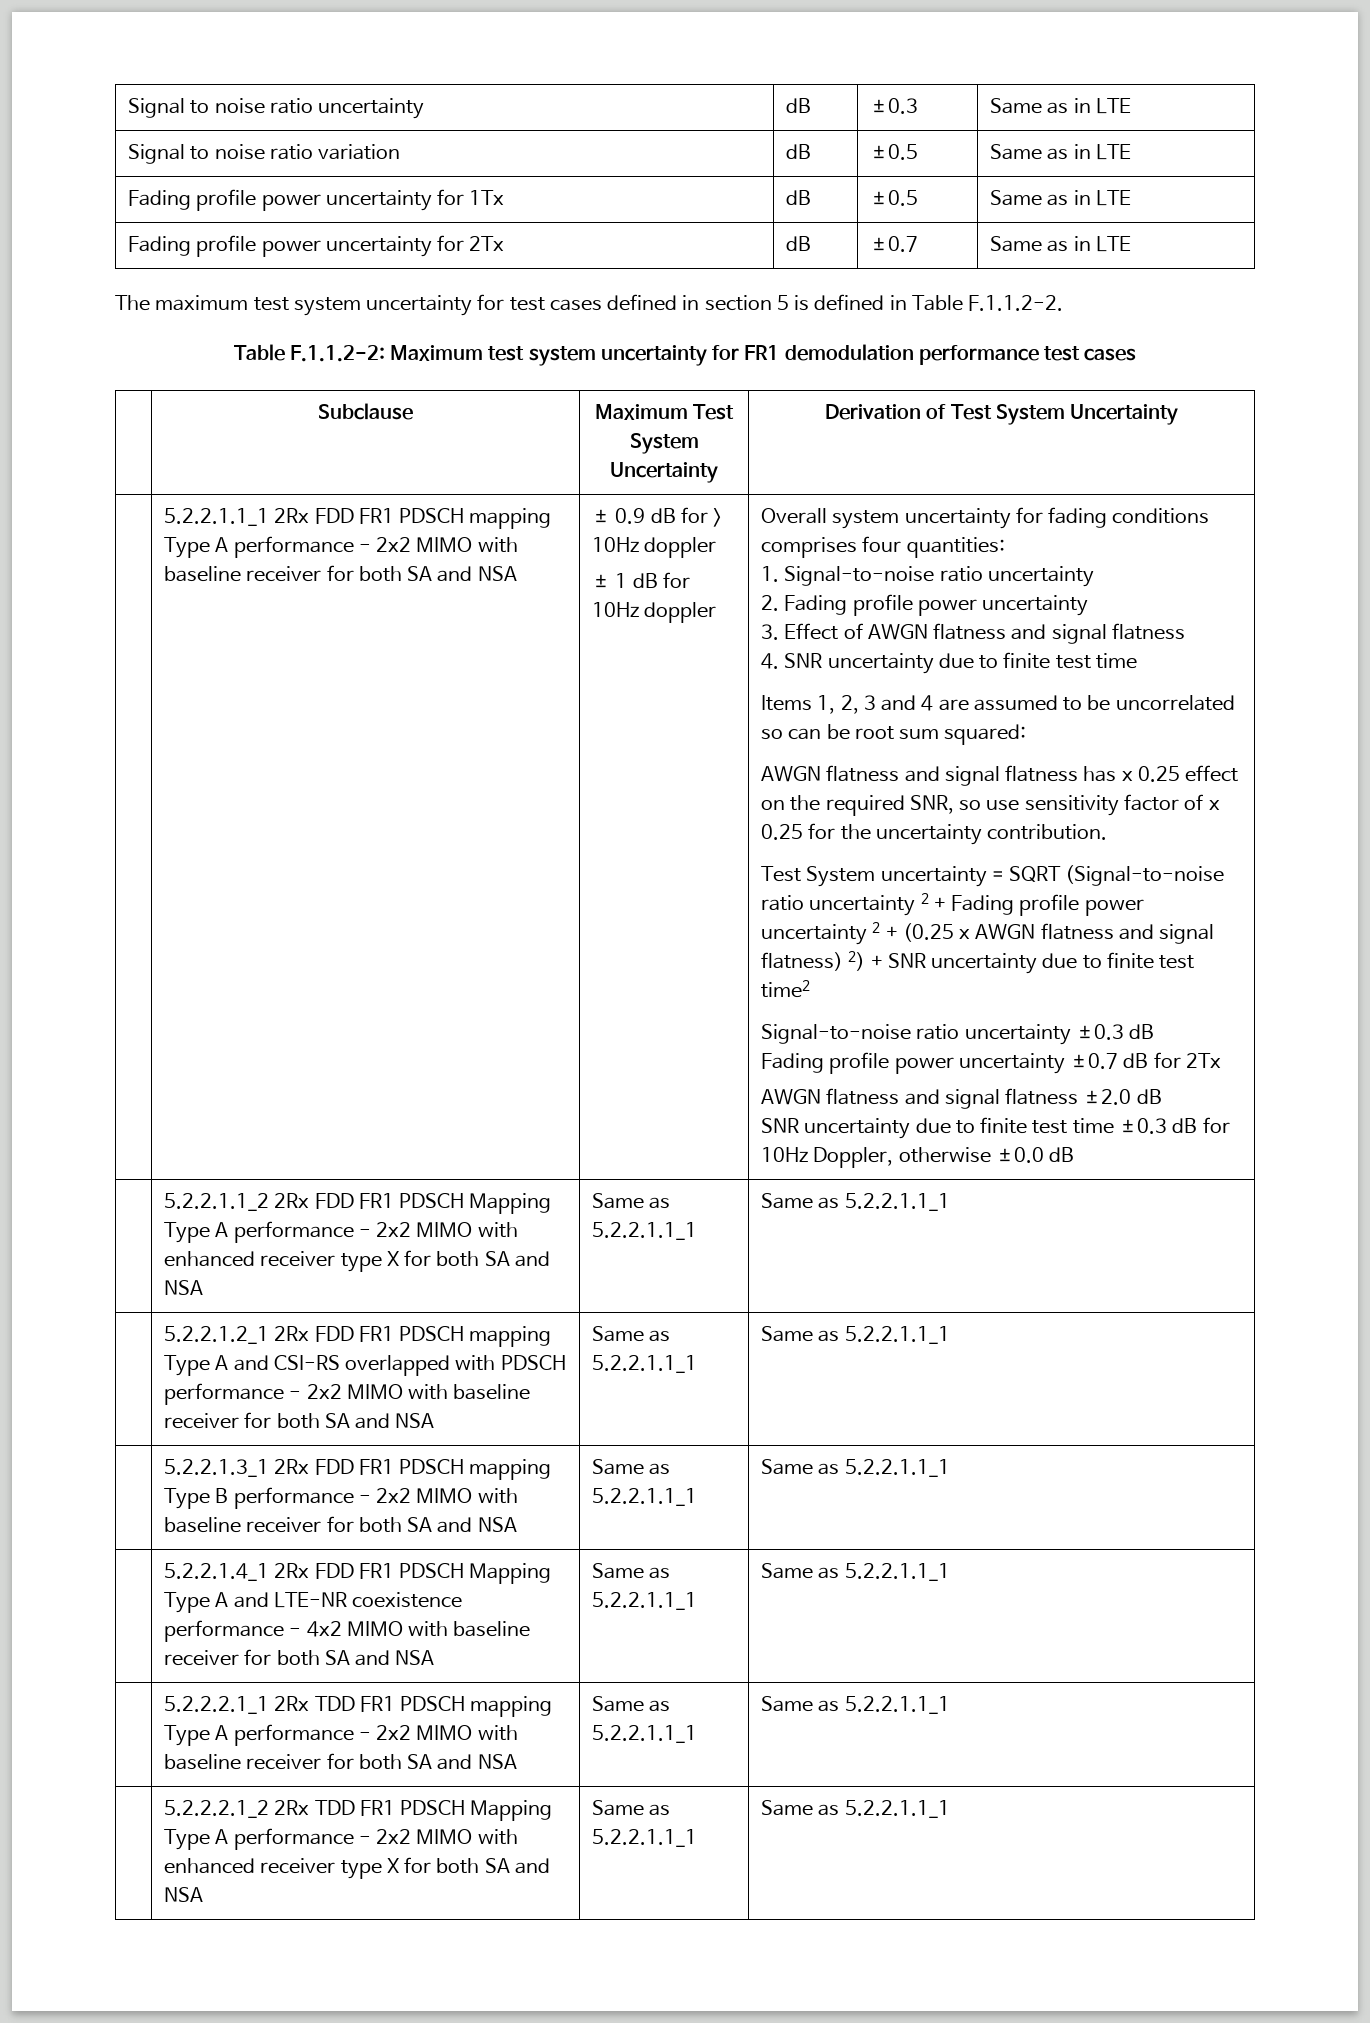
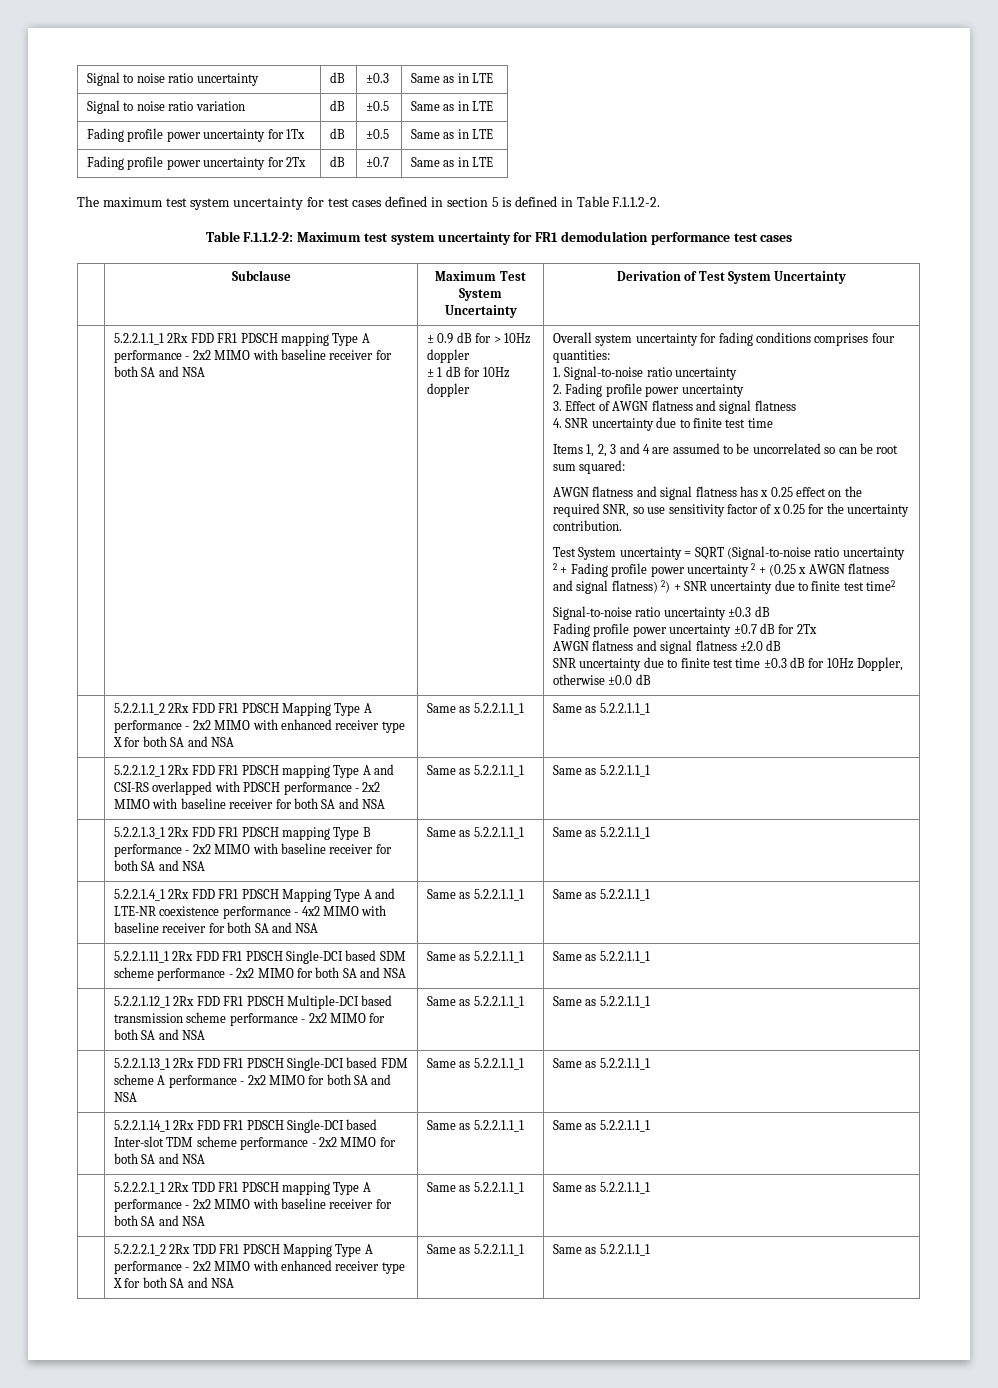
(950, 1572) none -> [114,950,406,964] [114,967,407,981] [427,951,524,963] [553,951,650,963] [114,995,393,1009] [114,1012,386,1026] [114,1029,206,1040] [427,996,524,1008] [553,996,650,1008] [114,1057,408,1071] [114,1074,392,1088] [114,1092,138,1102] [427,1058,524,1070] [553,1058,650,1070] [114,1119,378,1133] [114,1136,396,1150] [114,1153,206,1164] [427,1120,524,1132] [553,1120,650,1132] // | 5.2.2.1.11_1 2Rx FDD FR1 PDSCH Single-DCI based SDM scheme performance - 2x2 MIMO for both SA and NSA | Same as 5.2.2.1.1_1 | Same as 5.2.2.1.1_1 // | 5.2.2.1.12_1 2Rx FDD FR1 PDSCH Multiple-DCI based transmission scheme performance - 2x2 MIMO for both SA and NSA | Same as 5.2.2.1.1_1 | Same as 5.2.2.1.1_1 // | 5.2.2.1.13_1 2Rx FDD FR1 PDSCH Single-DCI based FDM scheme A performance - 2x2 MIMO for both SA and NSA | Same as 5.2.2.1.1_1 | Same as 5.2.2.1.1_1 // | 5.2.2.1.14_1 2Rx FDD FR1 PDSCH Single-DCI based Inter-slot TDM scheme performance - 2x2 MIMO for both SA and NSA | Same as 5.2.2.1.1_1 | Same as 5.2.2.1.1_1

